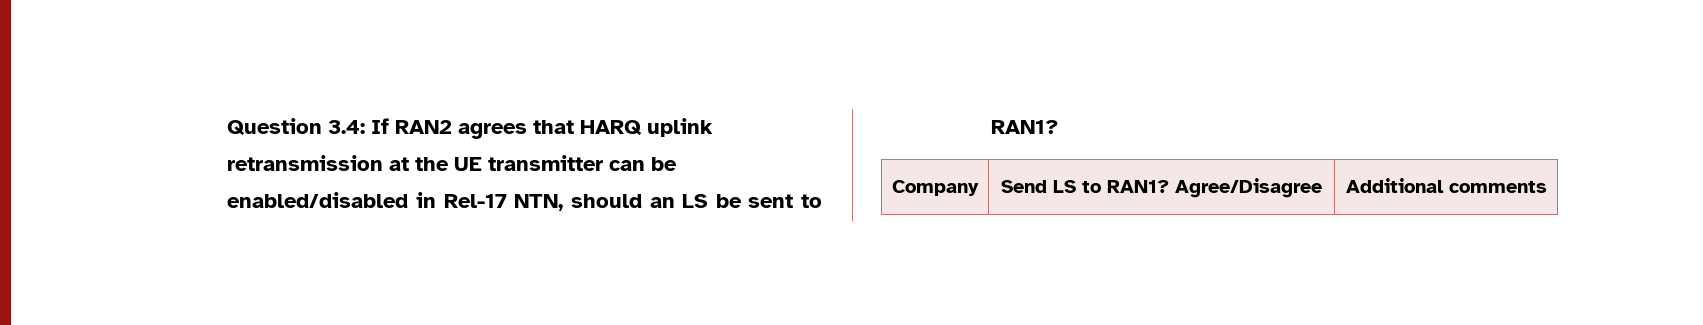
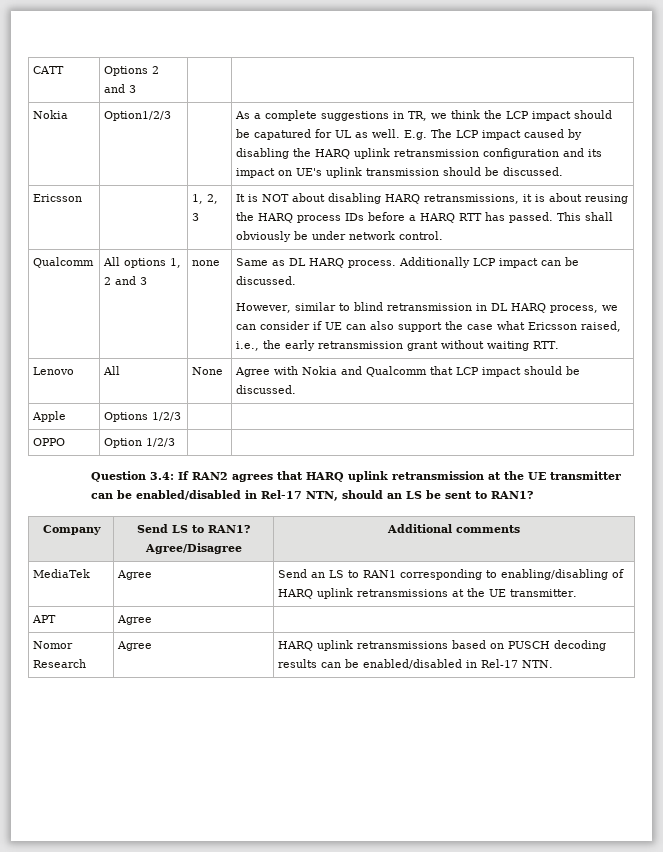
(227, 127) none -> [33,66,65,74] [104,66,160,76] [104,84,137,93] [33,110,69,119] [104,111,172,121] [235,110,613,121] [236,129,583,140] [236,148,603,159] [236,167,564,178] [33,194,83,202] [192,194,219,204] [192,213,200,221] [236,193,629,204] [236,212,614,223] [236,231,444,242] [33,257,95,268] [103,257,182,268] [104,276,148,285] [192,260,221,266] [236,257,580,268] [236,276,297,285] [236,302,619,313] [236,321,622,332] [236,340,560,351] [33,367,75,375] [103,366,121,375] [192,367,224,375] [235,366,581,377] [236,385,297,394] [32,411,67,422] [104,412,182,422] [33,438,66,446] [104,438,176,448] CATT | Options 2 and 3 | | // Nokia | Option1/2/3 | | As a complete suggestions in TR, we think the LCP impact should be capatured for UL as well. E.g. The LCP impact caused by disabling the HARQ uplink retransmission configuration and its impact on UE's uplink transmission should be discussed. // Ericsson | | 1, 2, 3 | It is NOT about disabling HARQ retransmissions, it is about reusing the HARQ process IDs before a HARQ RTT has passed. This shall obviously be under network control. // Qualcomm | All options 1, 2 and 3 | none | Same as DL HARQ process. Additionally LCP impact can be discussed. // However, similar to blind retransmission in DL HARQ process, we can consider if UE can also support the case what Ericsson raised, i.e., the early retransmission grant without waiting RTT. // Lenovo | All | None | Agree with Nokia and Qualcomm that LCP impact should be discussed. // Apple | Options 1/2/3 | | // OPPO | Option 1/2/3 | | //
(1547, 187) none -> [33,569,91,578] [117,570,153,580] [278,569,625,580] [278,588,578,599] [32,615,57,623] [117,615,153,625] [33,641,74,649] [33,659,87,668] [117,641,153,651] [278,640,607,651] [278,659,554,669] // MediaTek | Agree | Send an LS to RAN1 corresponding to enabling/disabling of HARQ uplink retransmissions at the UE transmitter. // APT | Agree | // Nomor Research | Agree | HARQ uplink retransmissions based on PUSCH decoding results can be enabled/disabled in Rel-17 NTN.

